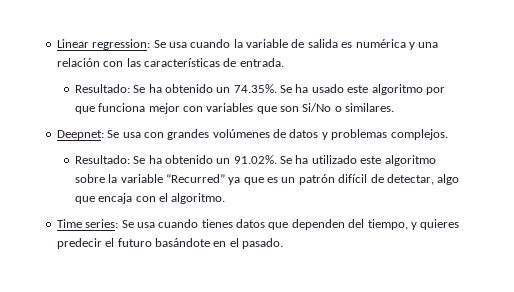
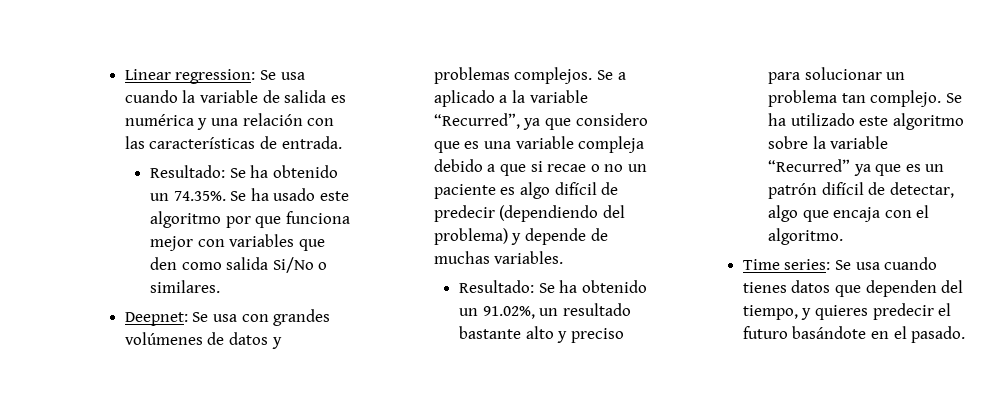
[280,106,300,112] son -> [149,257,269,270] den como salida
[74,155,277,164] // Resultado: Se ha obtenido un 91.02%. -> [596,70,626,80] [433,90,588,107] [433,113,648,130] [433,136,645,153] [433,159,647,176] [433,182,619,199] [433,205,625,222] [433,228,608,245] [433,251,564,264] [458,280,647,293] [458,303,631,319] [458,326,624,343] [767,67,906,84] [767,90,942,107] Se a aplicado a la variable “Recurred”, ya que considero que es una variable compleja debido a que si recae o no un paciente es algo difícil de predecir (dependiendo del problema) y depende de muchas variables. // Resultado: Se ha obtenido un 91.02%, un resultado bastante alto y preciso para solucionar un problema tan complejo.

